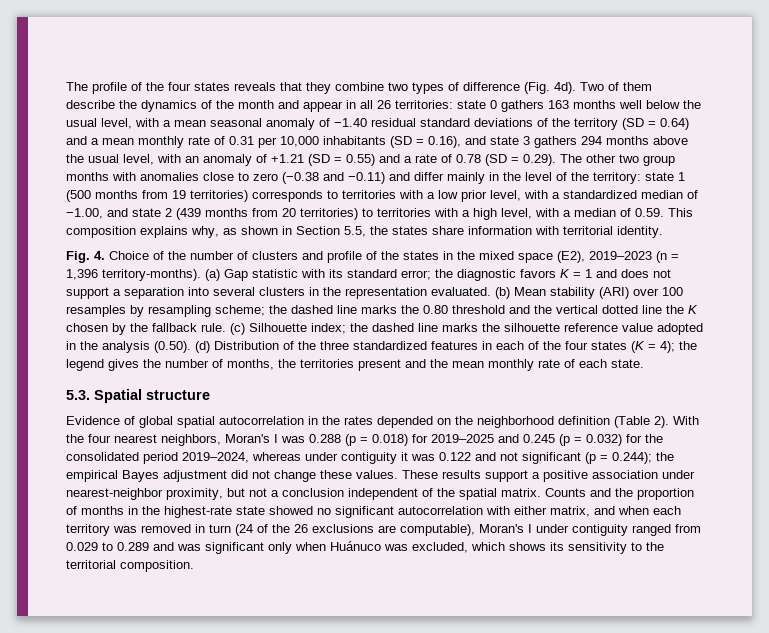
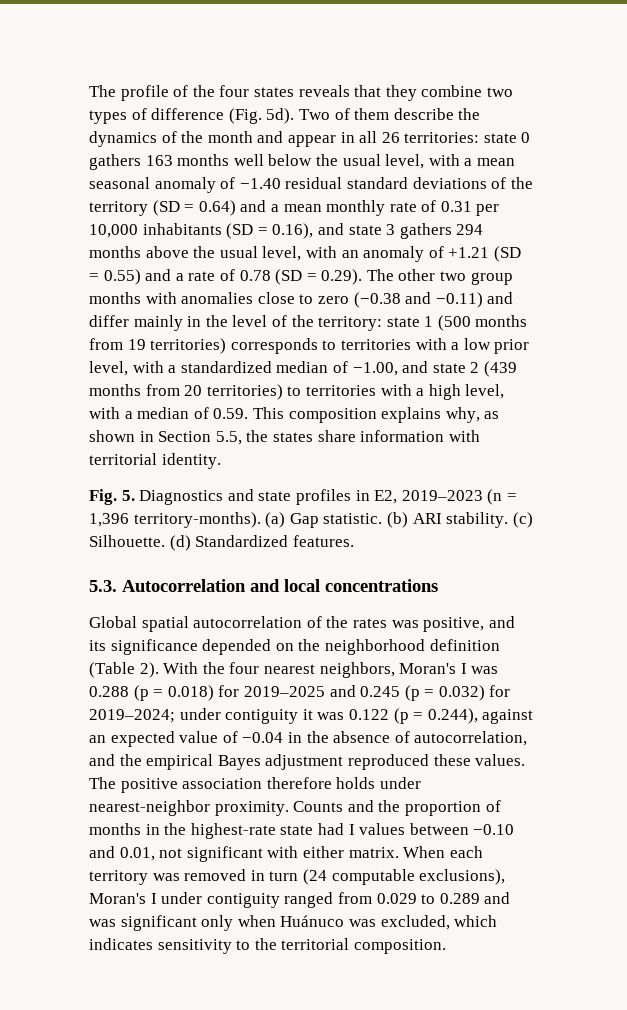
[554,82,576,94] 4d). -> [266,108,295,124] 5d).
[94,251,585,263] 4. Choice of the number of clusters and profile of the states in the mixed space (E2), -> [121,489,398,505] 5. Diagnostics and state profiles in E2,
[252,269,671,281] [66,287,683,299] [66,305,698,317] [66,323,703,335] [66,341,697,353] [66,359,644,371] [66,389,210,403] [66,416,373,428] statistic with its standard error; the diagnostic favors K = 1 and does not support a separation into several clusters in the representation evaluated. (b) Mean stability (ARI) over 100 resamples by resampling scheme; the dashed line marks the 0.80 threshold and the vertical dotted line the K chosen by the fallback rule. (c) Silhouette index; the dashed line marks the silhouette reference value adopted in the analysis (0.50). (d) Distribution of the three standardized features in each of the four states (K = 4); the legend gives the number of months, the territories present and the mean monthly rate of each state. // 5.3. Spatial structure // Evidence of global spatial autocorrelation in the rates -> [323,512,533,528] [89,535,354,551] [89,579,438,592] [89,616,515,632] [89,639,198,655] statistic. (b) ARI stability. (c) Silhouette. (d) Standardized features. // 5.3. Autocorrelation and local concentrations // Global spatial autocorrelation of the rates was positive, and its significance
[645,434,663,443] [66,452,301,464] the consolidated period 2019–2024, whereas -> [89,709,175,723] 2019–2024;
[475,452,674,464] [66,470,695,482] [66,488,541,500] and not significant (p = 0.244); the empirical Bayes adjustment did not change these values. These results support a positive association under nearest-neighbor proximity, but not a conclusion independent of the spatial matrix. -> [393,708,534,724] [89,731,528,747] [89,754,526,770] [89,777,421,793] [89,800,289,816] (p = 0.244), against an expected value of −0.04 in the absence of autocorrelation, and the empirical Bayes adjustment reproduced these values. The positive association therefore holds under nearest-neighbor proximity.
[269,506,649,518] showed no significant autocorrelation with either matrix, and when -> [317,823,515,835] [89,846,446,862] had I values between −0.10 and 0.01, not significant with either matrix. When
[257,524,475,536] of the 26 exclusions are computable), -> [331,869,506,885] computable exclusions),
[509,542,564,551] shows its -> [89,938,153,950] indicates

